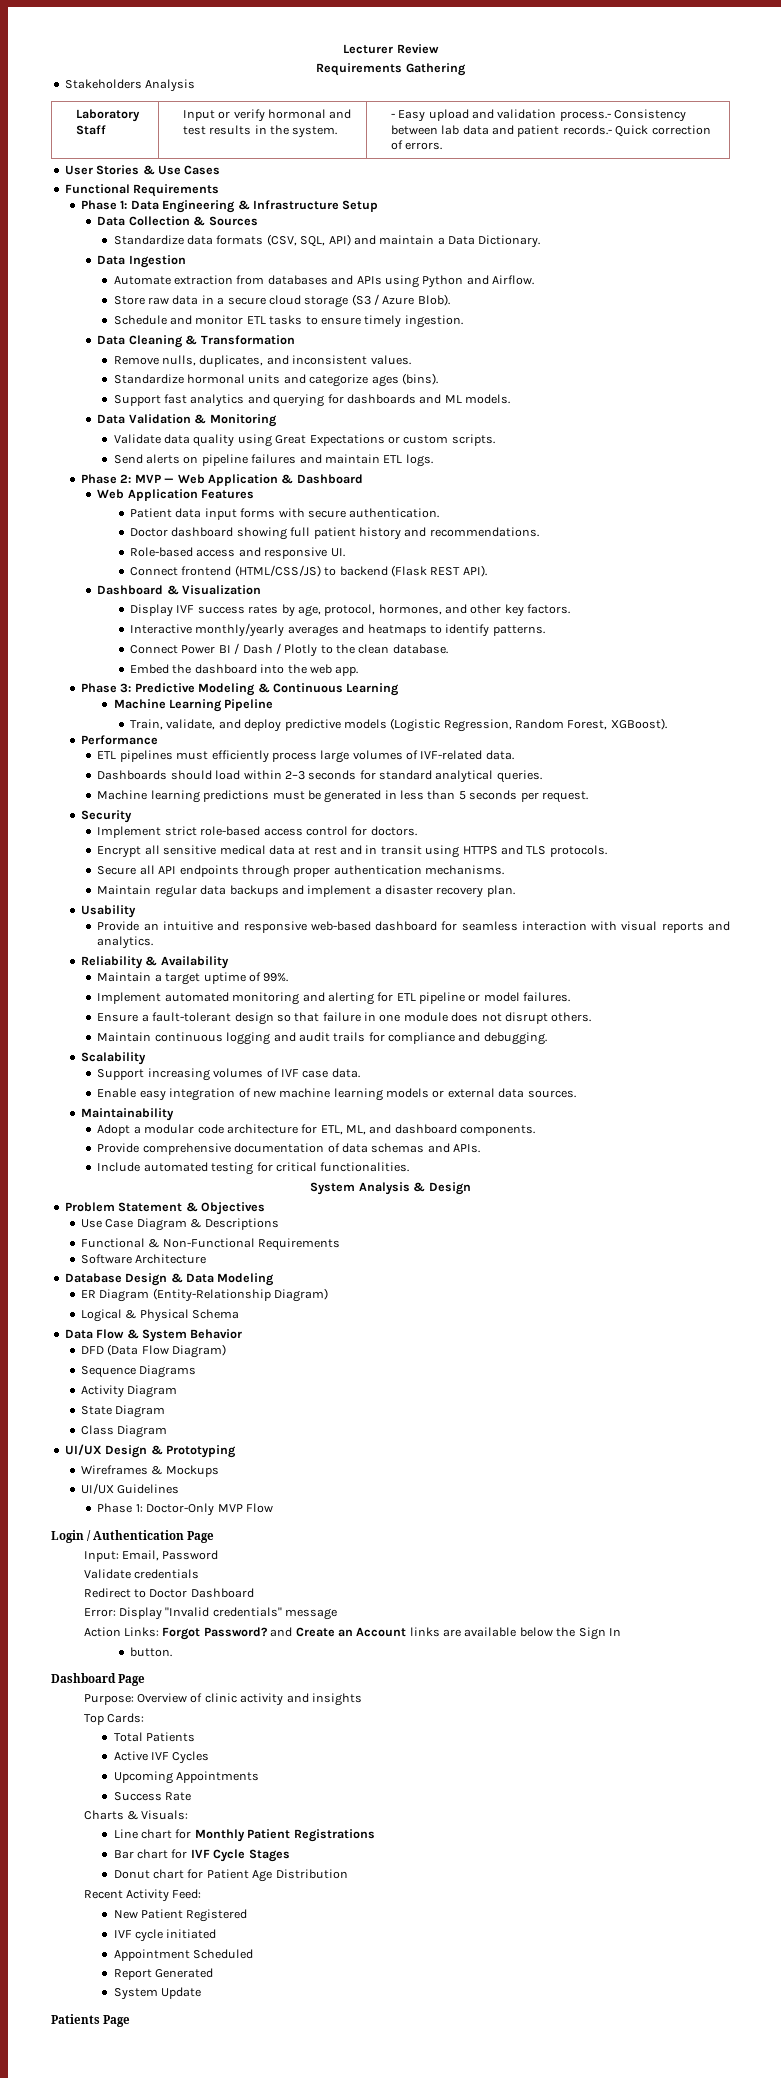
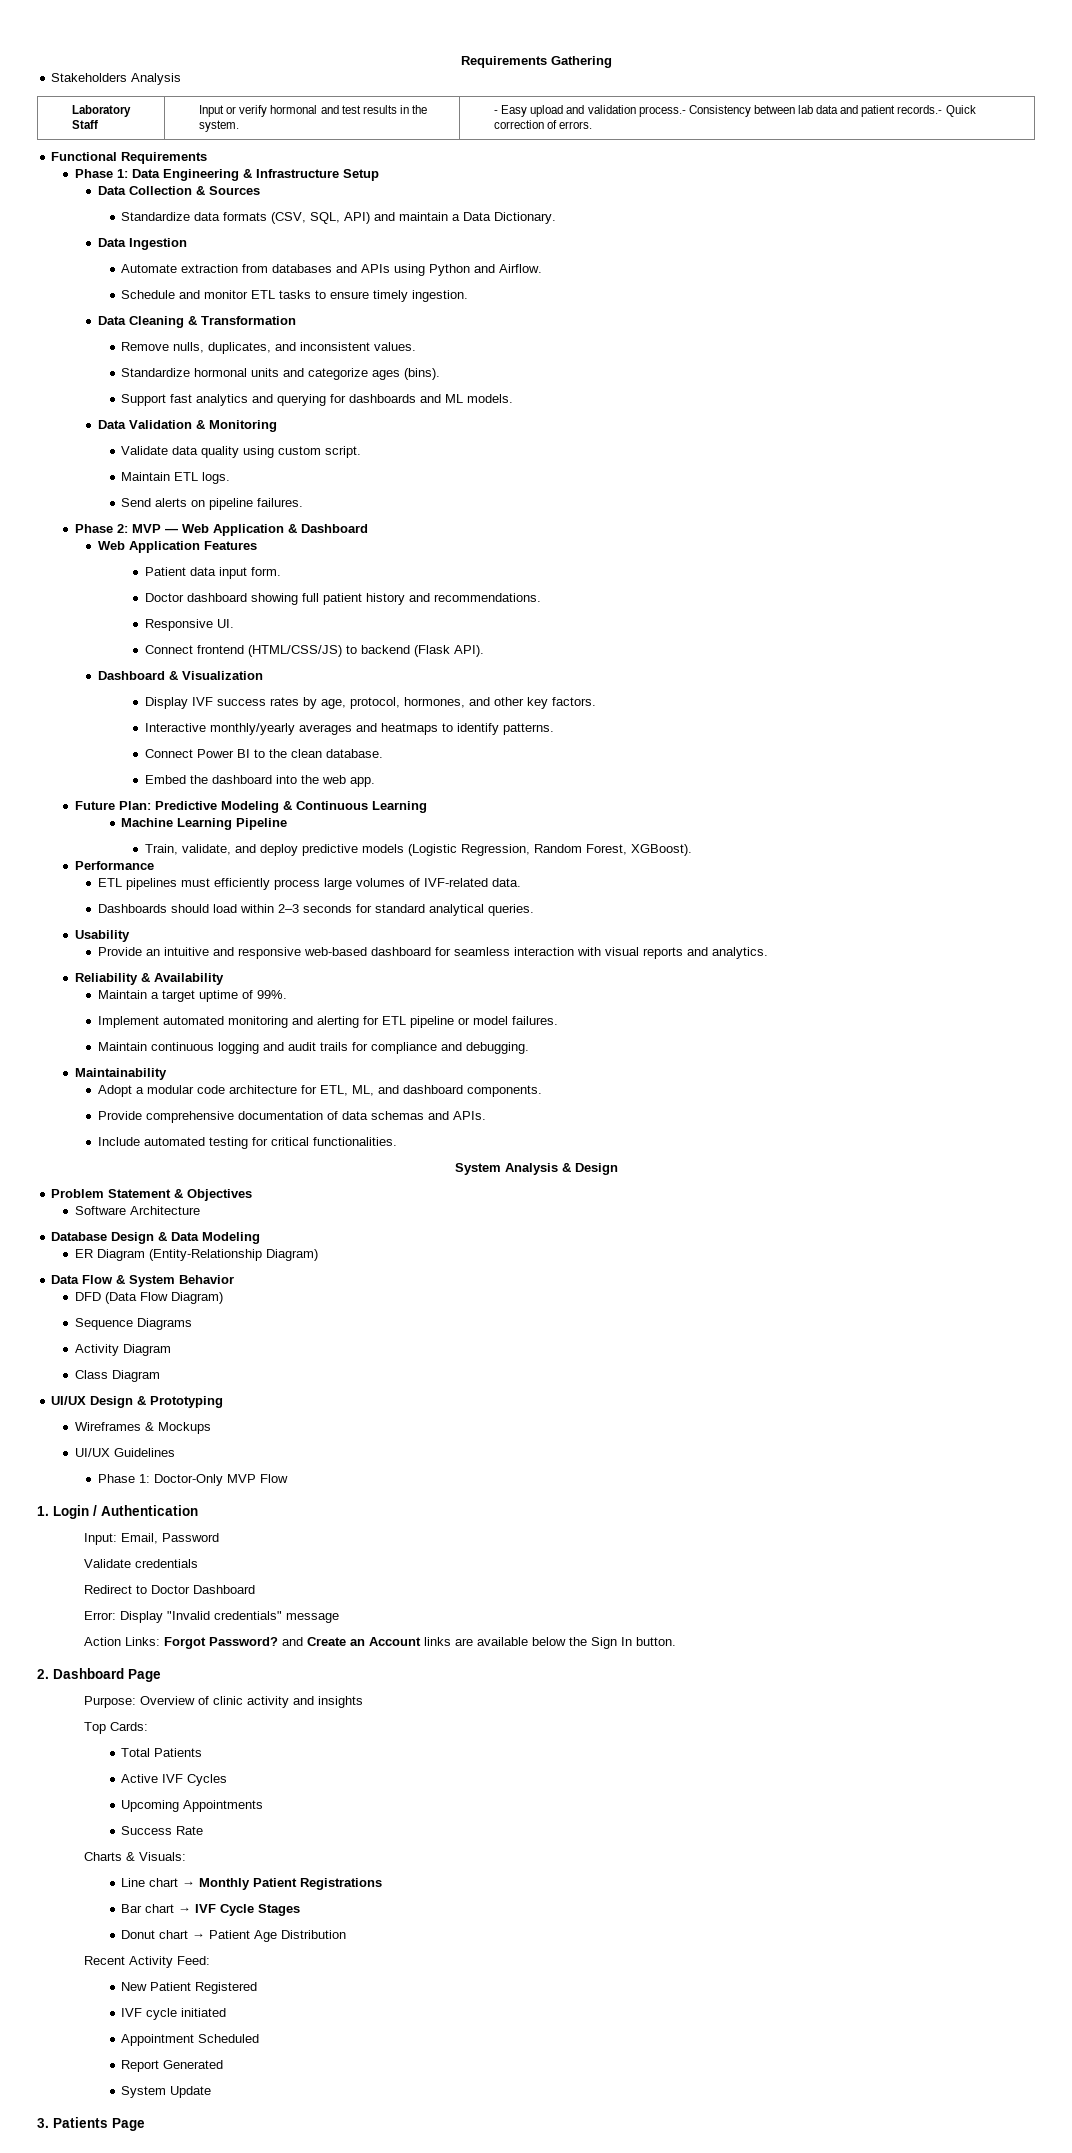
[343,44,439,54] Lecturer Review // -> (460, 62) none
[64,165,221,175] // User Stories & Use Cases -> (593, 125) none
[113,294,450,308] // Store raw data in a secure cloud storage (S3 / Azure Blob). -> (543, 268) none
[275,434,495,446] Great Expectations or custom scripts. -> [278,446,362,458] [121,472,231,484] custom script. // Maintain ETL logs.
[251,454,433,467] failures and maintain ETL logs. -> [257,498,304,507] failures.
[240,508,440,518] forms with secure authentication. -> [250,567,281,576] form.
[130,547,328,559] Role-based access and responsive -> [144,619,213,631] Responsive
[430,567,461,576] REST -> (450, 651) none
[234,643,318,657] / Dash / Plotly -> (250, 753) none
[81,683,132,693] Phase 3: -> [74,801,151,810] Future Plan:
[97,790,588,803] [81,810,133,823] [97,826,417,838] [97,845,607,858] [97,865,505,878] [97,885,515,898] // Machine learning predictions must be generated in less than 5 seconds per request. // Security // Implement strict role-based access control for doctors. // Encrypt all sensitive medical data at rest and in transit using HTTPS and TLS protocols. // Secure all API endpoints through proper authentication mechanisms. // Maintain regular data backups and implement a disaster recovery plan. -> (534, 910) none
[97,1012,592,1025] // Ensure a fault-tolerant design so that failure in one module does not disrupt others. -> (558, 1020) none
[81,1052,147,1065] [97,1068,360,1081] [97,1088,576,1101] // Scalability // Support increasing volumes of IVF case data. // Enable easy integration of new machine learning models or external data sources. -> (529, 1048) none
[81,1218,279,1231] [81,1238,341,1251] // Use Case Diagram & Descriptions // Functional & Non-Functional Requirements -> (253, 1195) none
[81,1309,240,1322] // Logical & Physical Schema -> (318, 1255) none
[81,1405,166,1418] // State Diagram -> (171, 1350) none
(273, 1508) none -> [37,1506,49,1516] 1.
[187,1531,215,1543] Page -> (198, 1510) none
(621, 1632) // -> (632, 1641) none
(173, 1652) none -> [37,1669,49,1679] 2.
[175,1829,192,1839] for -> [182,1881,196,1887] →
[171,1849,188,1859] for -> [178,1907,192,1913] →
[187,1869,204,1879] for -> [192,1933,206,1939] →
(202, 1993) none -> [37,2118,49,2128] 3.

